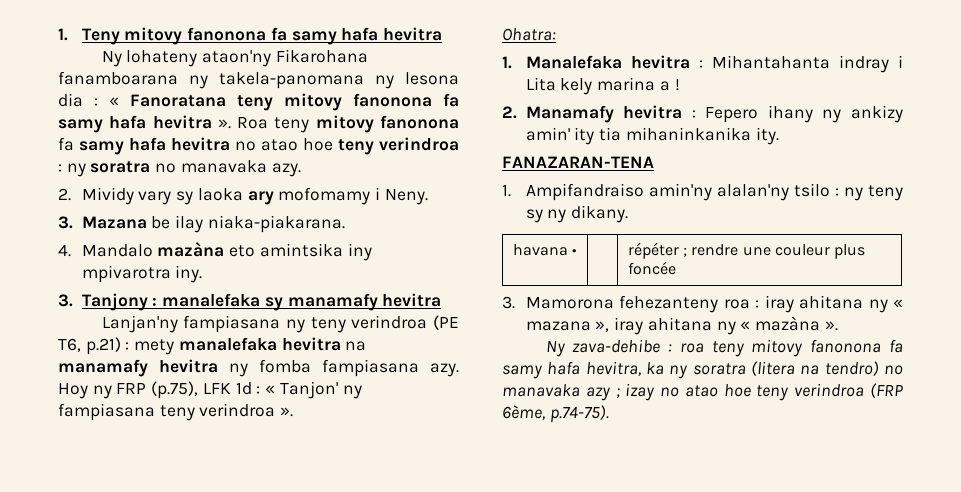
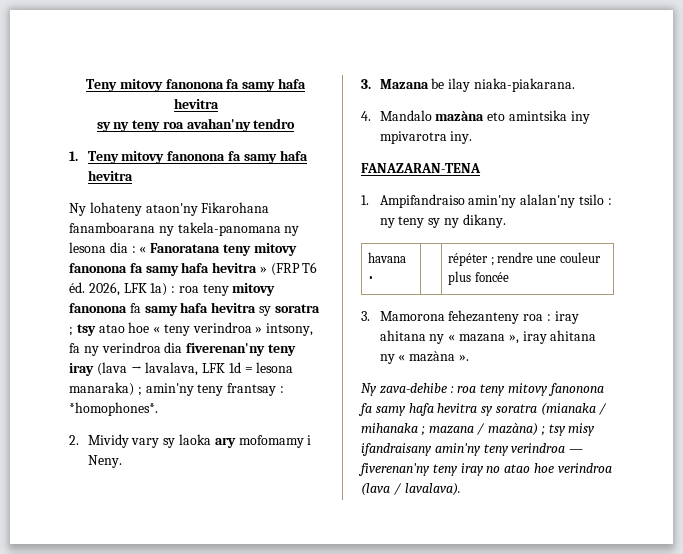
(58, 34) none -> [86,78,306,92] [173,98,219,109] [96,118,296,132] Teny mitovy fanonona fa samy hafa hevitra // sy ny teny roa avahan'ny tendro //
[217,115,459,133] [58,137,459,155] [58,160,301,177] ». Roa teny mitovy fanonona fa samy hafa hevitra no atao hoe teny verindroa : ny soratra no manavaka azy. -> [259,262,318,276] [69,282,276,296] [69,302,320,316] [69,322,314,336] [69,342,296,356] [69,362,294,376] [69,382,284,396] [69,402,158,416] » (FRP T6 éd. 2026, LFK 1a) : roa teny mitovy fanonona fa samy hafa hevitra sy soratra ; tsy atao hoe « teny verindroa » intsony, fa ny verindroa dia fiverenan'ny teny iray (lava → lavalava, LFK 1d = lesona manaraka) ; amin'ny teny frantsay : *homophones*.
[58,293,442,311] [101,315,459,333] [58,337,367,355] [58,359,459,377] [58,381,362,399] [58,403,294,421] [502,28,556,41] [502,55,903,73] [525,77,680,95] [502,105,903,123] [525,127,779,145] // 3. Tanjony : manalefaka sy manamafy hevitra // Lanjan'ny fampiasana ny teny verindroa (PE T6, p.21) : mety manalefaka hevitra na manamafy hevitra ny fomba fampiasana azy. Hoy ny FRP (p.75), LFK 1d : « Tanjon' ny fampiasana teny verindroa ». // Ohatra: // 1. Manalefaka hevitra : Mihantahanta indray i Lita kely marina a ! // 2. Manamafy hevitra : Fepero ihany ny ankizy amin' ity tia mihaninkanika ity. -> (473, 137) none
[585,361,903,379] [502,383,903,401] [502,405,609,423] hevitra, ka ny soratra (litera na tendro) no manavaka azy ; izay no atao hoe teny verindroa (FRP 6ème, p.74-75). -> [437,403,608,416] [361,423,596,436] [361,443,584,456] [358,463,612,476] [361,483,461,496] hevitra sy soratra (mianaka / mihanaka ; mazana / mazàna) ; tsy misy ifandraisany amin'ny teny verindroa — fiverenan'ny teny iray no atao hoe verindroa (lava / lavalava).

